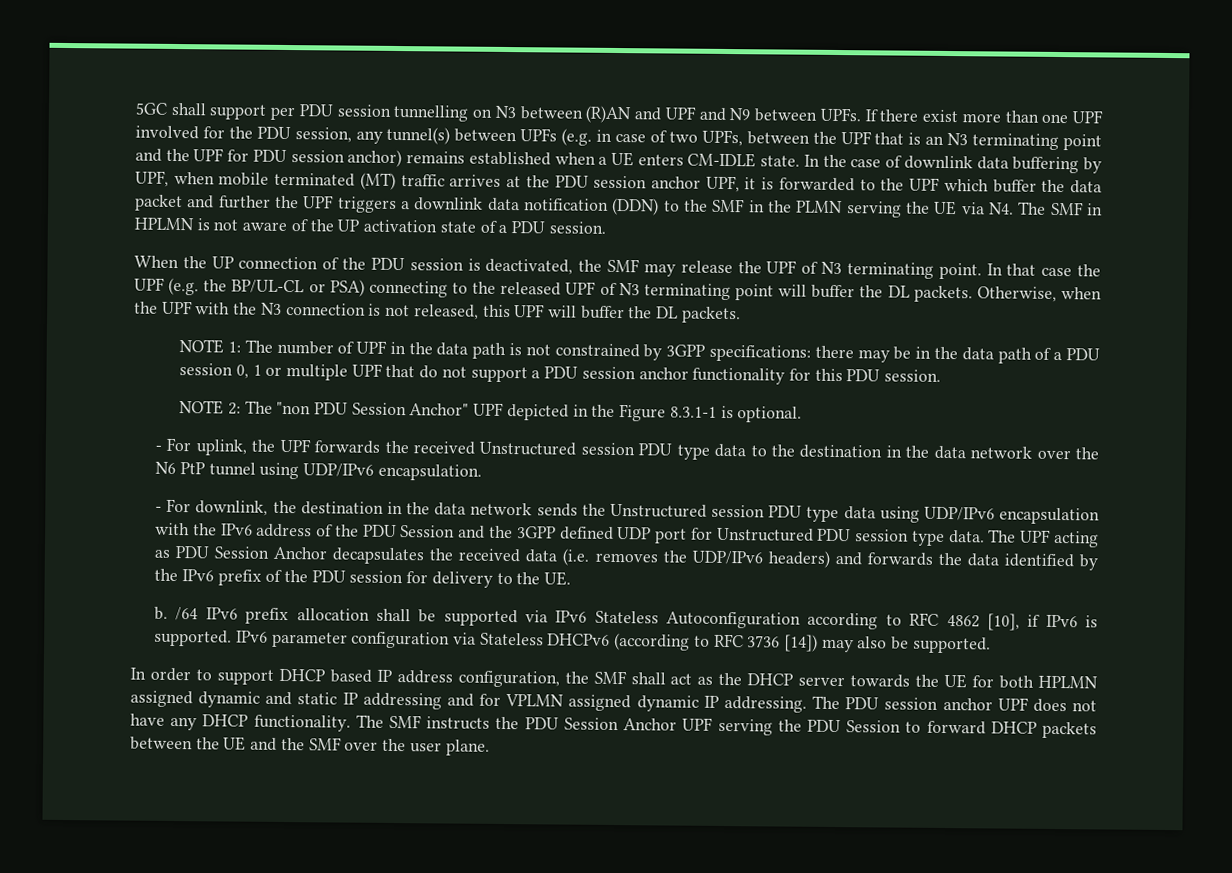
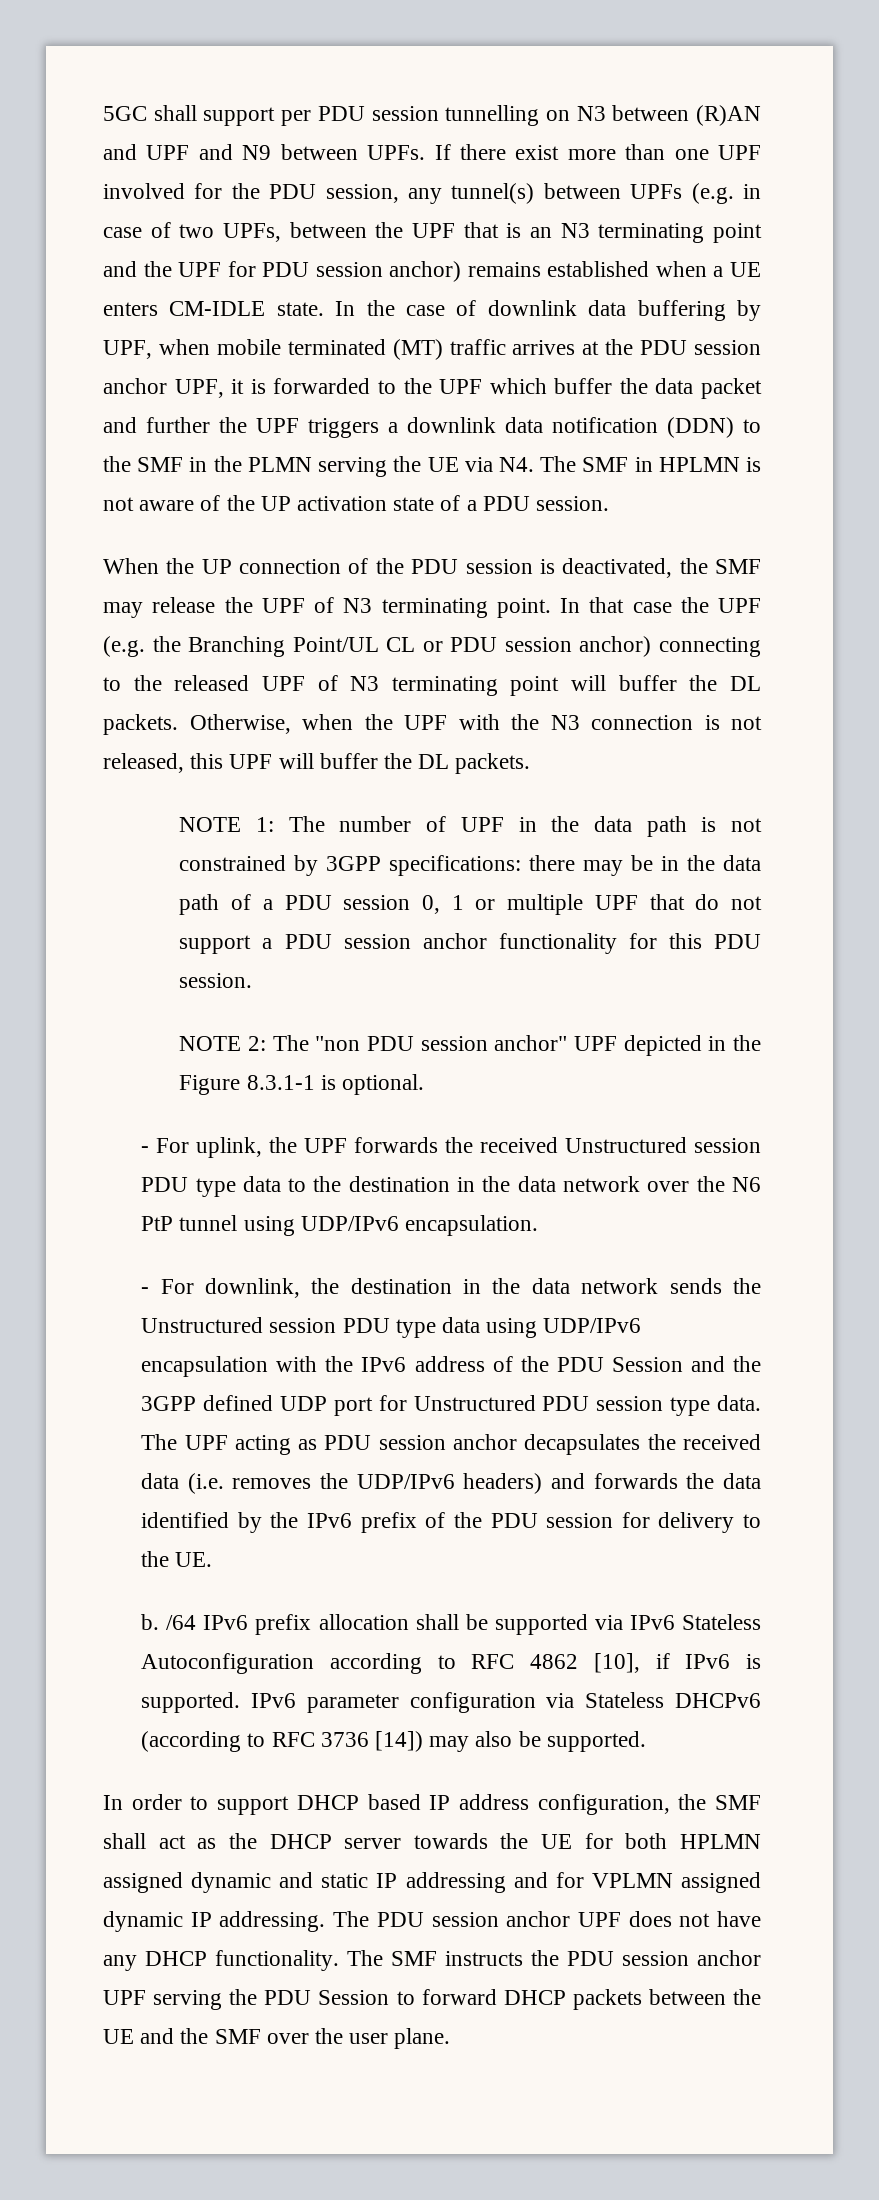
[231,279,365,297] BP/UL-CL or PSA) -> [188,636,652,657] Branching Point/UL CL or PDU session anchor)
[351,402,470,416] Session Anchor" -> [420,1035,568,1051] session anchor"
[214,546,328,560] Session Anchor -> [378,1434,518,1450] session anchor
[563,717,678,731] Session Anchor -> [622,1950,761,1966] session anchor

